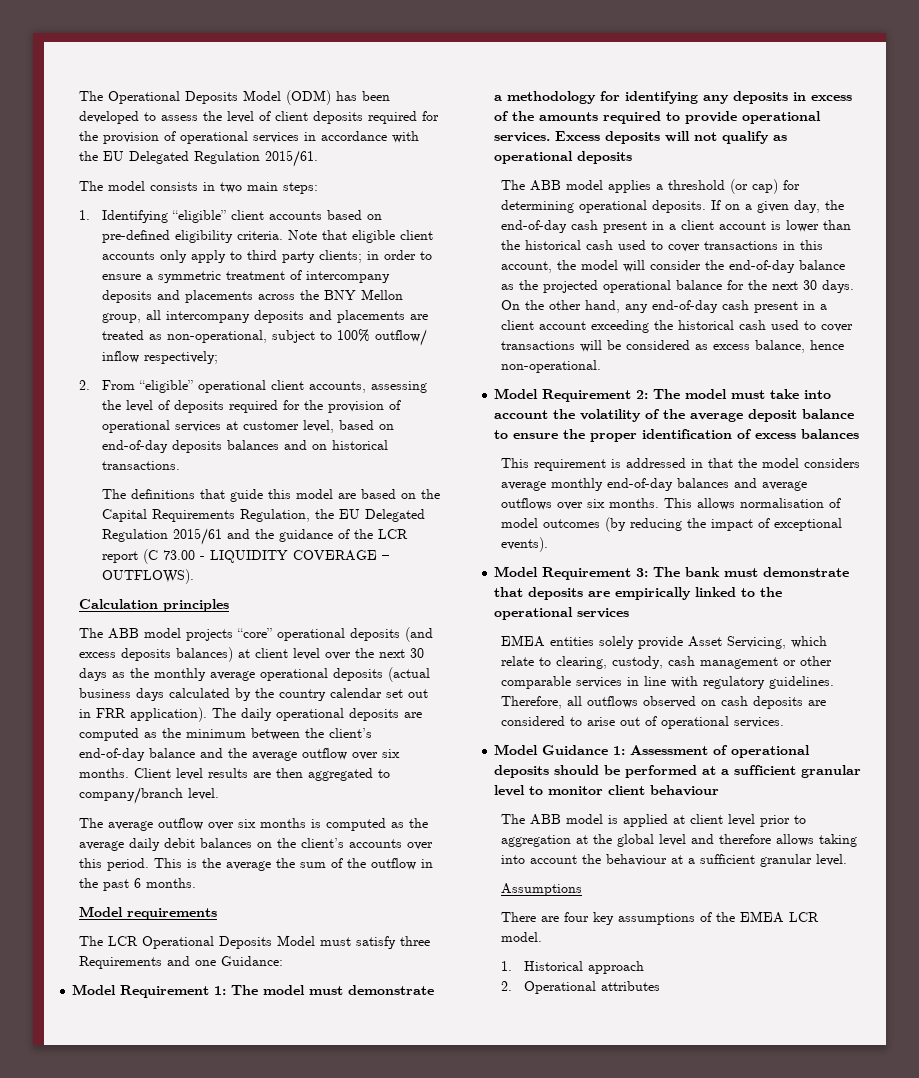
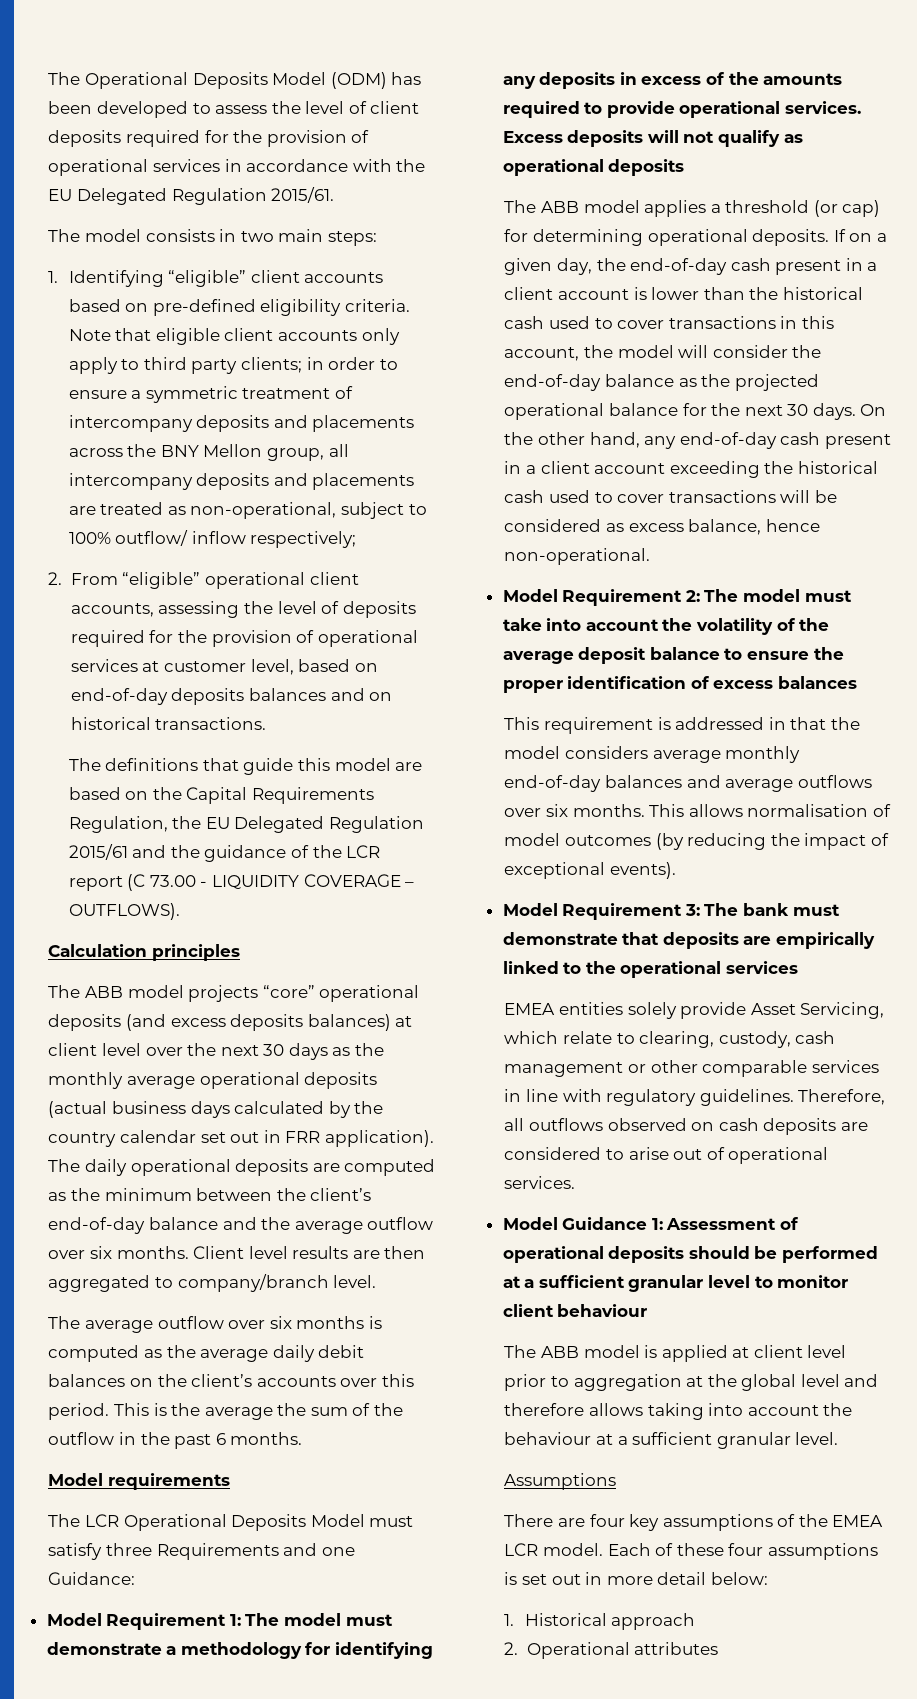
(543, 937) none -> [607,1543,878,1560] [504,1572,768,1585] Each of these four assumptions is set out in more detail below:

